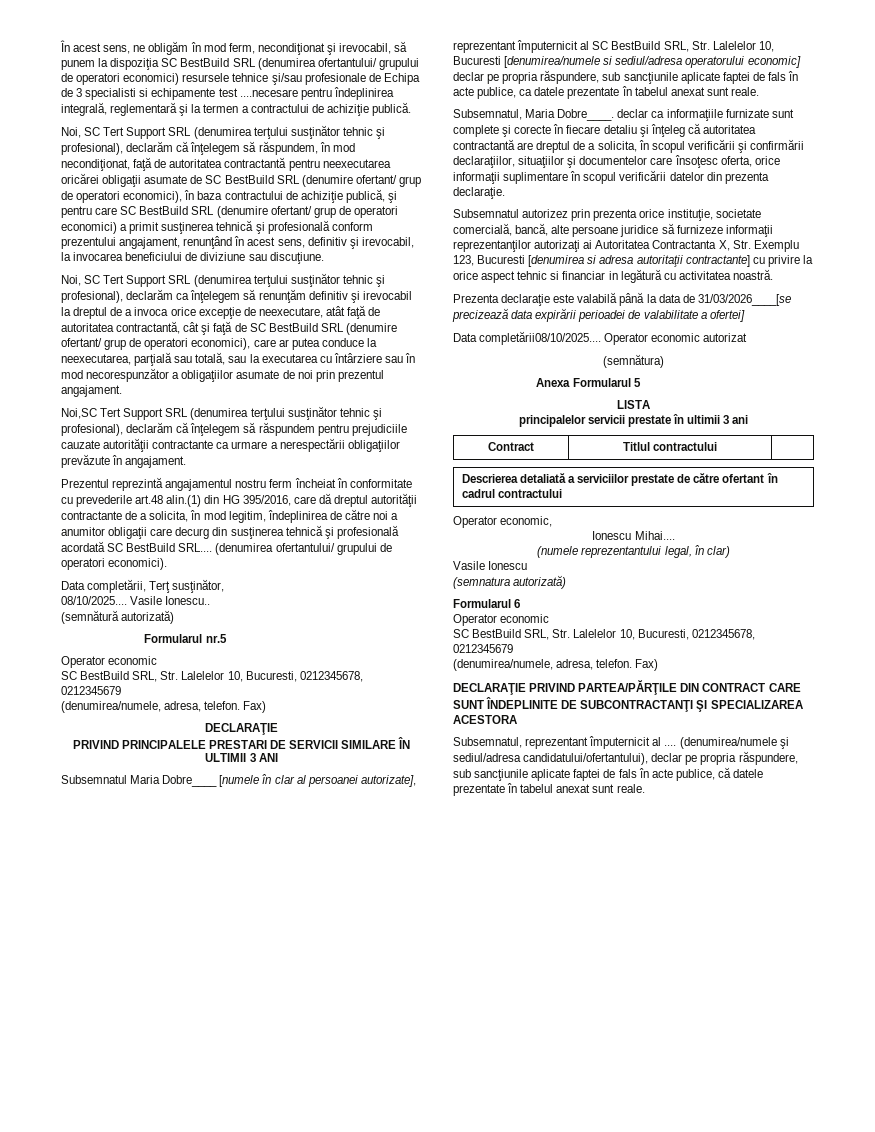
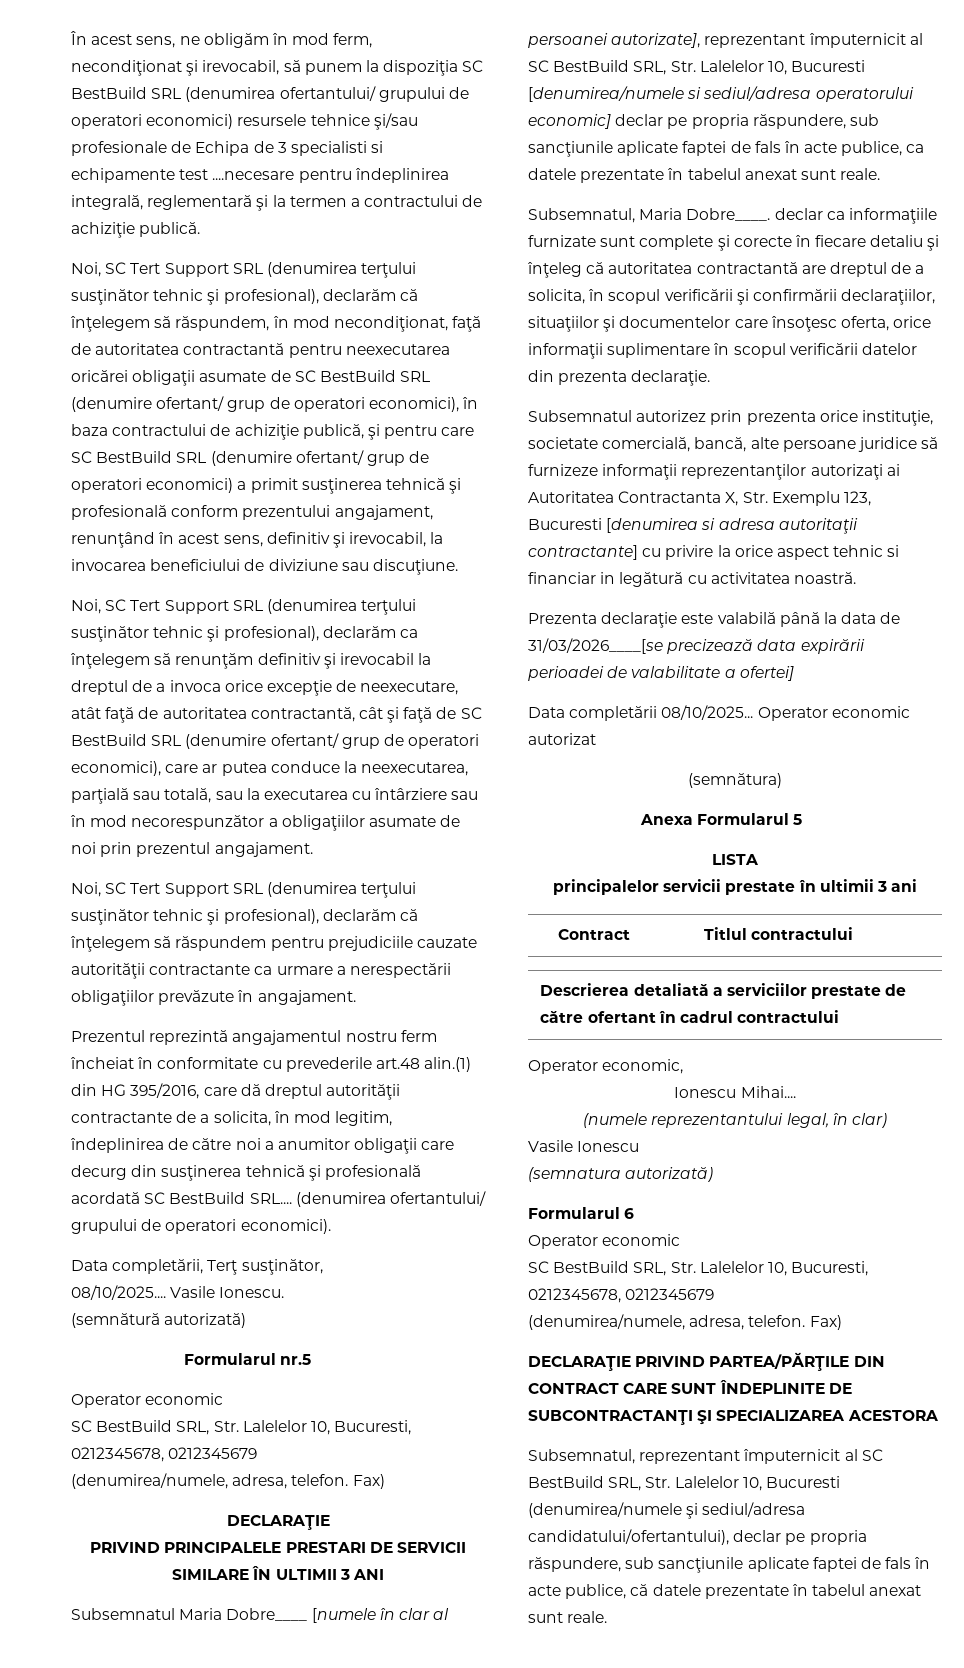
[61,408,97,419] Noi,SC -> [71,882,127,897] Noi, SC
[165,596,211,605] Ionescu.. -> [219,1287,285,1298] Ionescu.
[479,331,602,345] completării08/10/2025.... -> [569,705,754,721] completării 08/10/2025...
[664,745,677,746] .... -> [861,1449,883,1461] [528,1476,840,1491] SC BestBuild SRL, Str. Lalelelor 10, Bucuresti

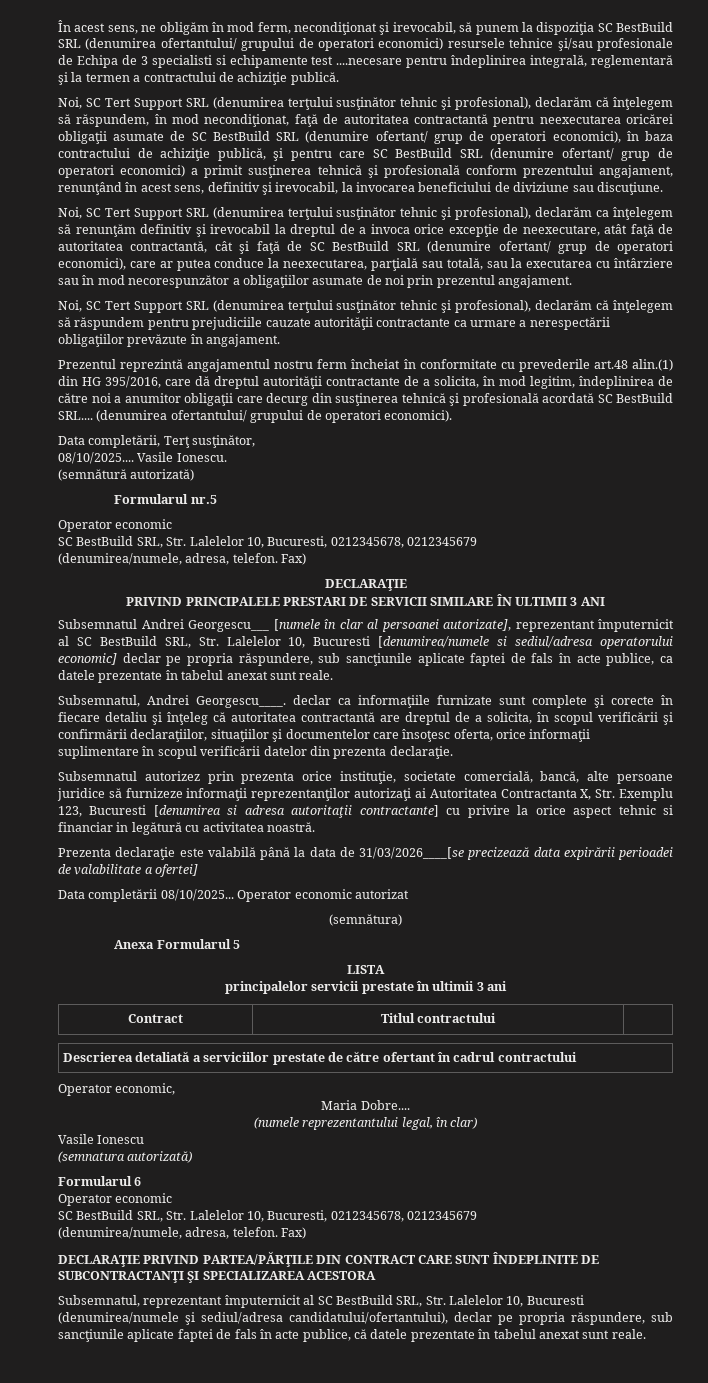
[179,1608,308,1621] Maria Dobre____ -> [141,619,269,632] Andrei Georgescu___
[639,208,771,221] Maria Dobre____. -> [147,695,286,708] Andrei Georgescu____.
[674,1086,796,1098] Ionescu Mihai.... -> [321,1100,410,1110] Maria Dobre....

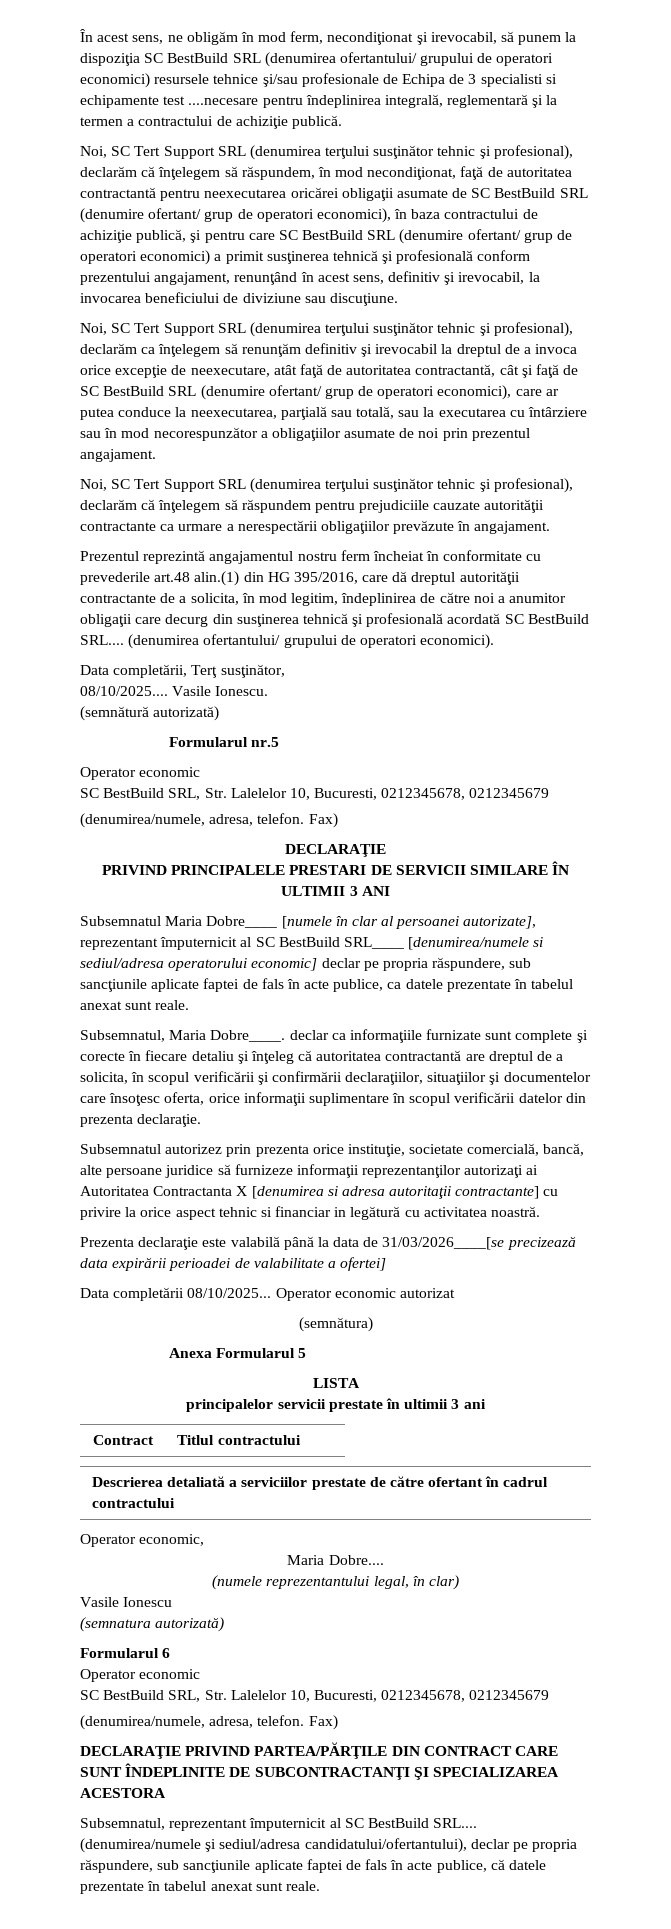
[141,619,269,632] Andrei Georgescu___ -> [165,916,278,928] Maria Dobre____
[164,636,371,648] SRL, Str. Lalelelor 10, Bucuresti -> [343,937,404,949] SRL____
[147,695,286,708] Andrei Georgescu____. -> [169,1030,286,1042] Maria Dobre____.
[580,788,674,801] [58,805,147,817] X, Str. Exemplu 123, Bucuresti -> [236,1186,248,1196] X
[396,1295,584,1307] SRL, Str. Lalelelor 10, Bucuresti -> [433,1818,478,1828] SRL....

